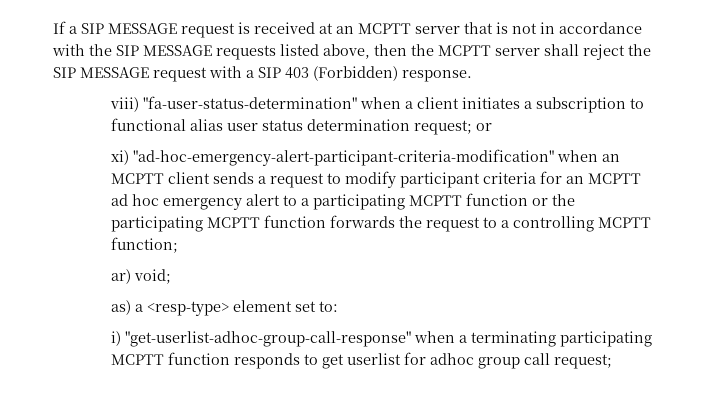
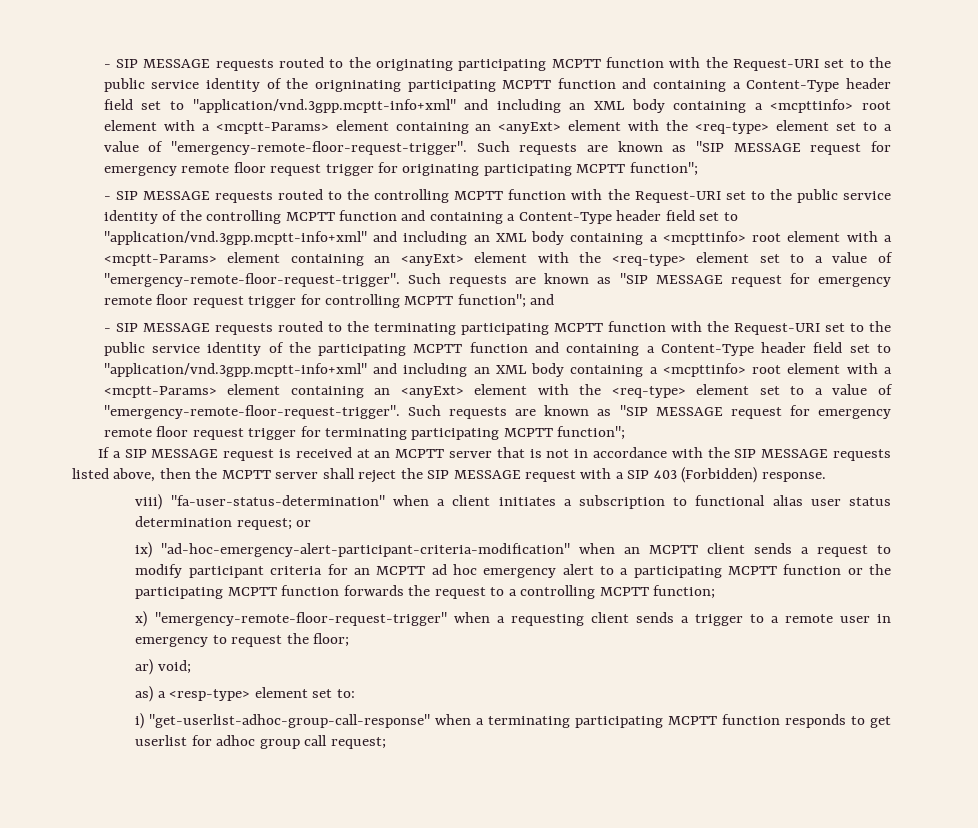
(53, 27) none -> [103,57,891,71] [103,78,891,92] [103,99,891,113] [103,120,893,134] [103,141,891,155] [103,162,698,176] [103,189,892,203] [103,210,738,224] [103,231,892,245] [103,252,893,266] [103,273,891,287] [103,294,555,308] [103,321,891,335] [103,342,892,356] [103,363,892,377] [103,384,893,398] [103,405,891,419] [103,426,626,440] - SIP MESSAGE requests routed to the originating participating MCPTT function with the Request-URI set to the public service identity of the origninating participating MCPTT function and containing a Content-Type header field set to "application/vnd.3gpp.mcptt-info+xml" and including an XML body containing a <mcpttinfo> root element with a <mcptt-Params> element containing an <anyExt> element with the <req-type> element set to a value of "emergency-remote-floor-request-trigger". Such requests are known as "SIP MESSAGE request for emergency remote floor request trigger for originating participating MCPTT function"; // - SIP MESSAGE requests routed to the controlling MCPTT function with the Request-URI set to the public service identity of the controlling MCPTT function and containing a Content-Type header field set to "application/vnd.3gpp.mcptt-info+xml" and including an XML body containing a <mcpttinfo> root element with a <mcptt-Params> element containing an <anyExt> element with the <req-type> element set to a value of "emergency-remote-floor-request-trigger". Such requests are known as "SIP MESSAGE request for emergency remote floor request trigger for controlling MCPTT function"; and // - SIP MESSAGE requests routed to the terminating participating MCPTT function with the Request-URI set to the public service identity of the participating MCPTT function and containing a Content-Type header field set to "application/vnd.3gpp.mcptt-info+xml" and including an XML body containing a <mcpttinfo> root element with a <mcptt-Params> element containing an <anyExt> element with the <req-type> element set to a value of "emergency-remote-floor-request-trigger". Such requests are known as "SIP MESSAGE request for emergency remote floor request trigger for terminating participating MCPTT function"; //
[110,150,129,165] xi) -> [135,542,153,558] ix)
(178, 245) none -> [135,611,891,627] [135,633,350,647] // x) "emergency-remote-floor-request-trigger" when a requesting client sends a trigger to a remote user in emergency to request the floor;

